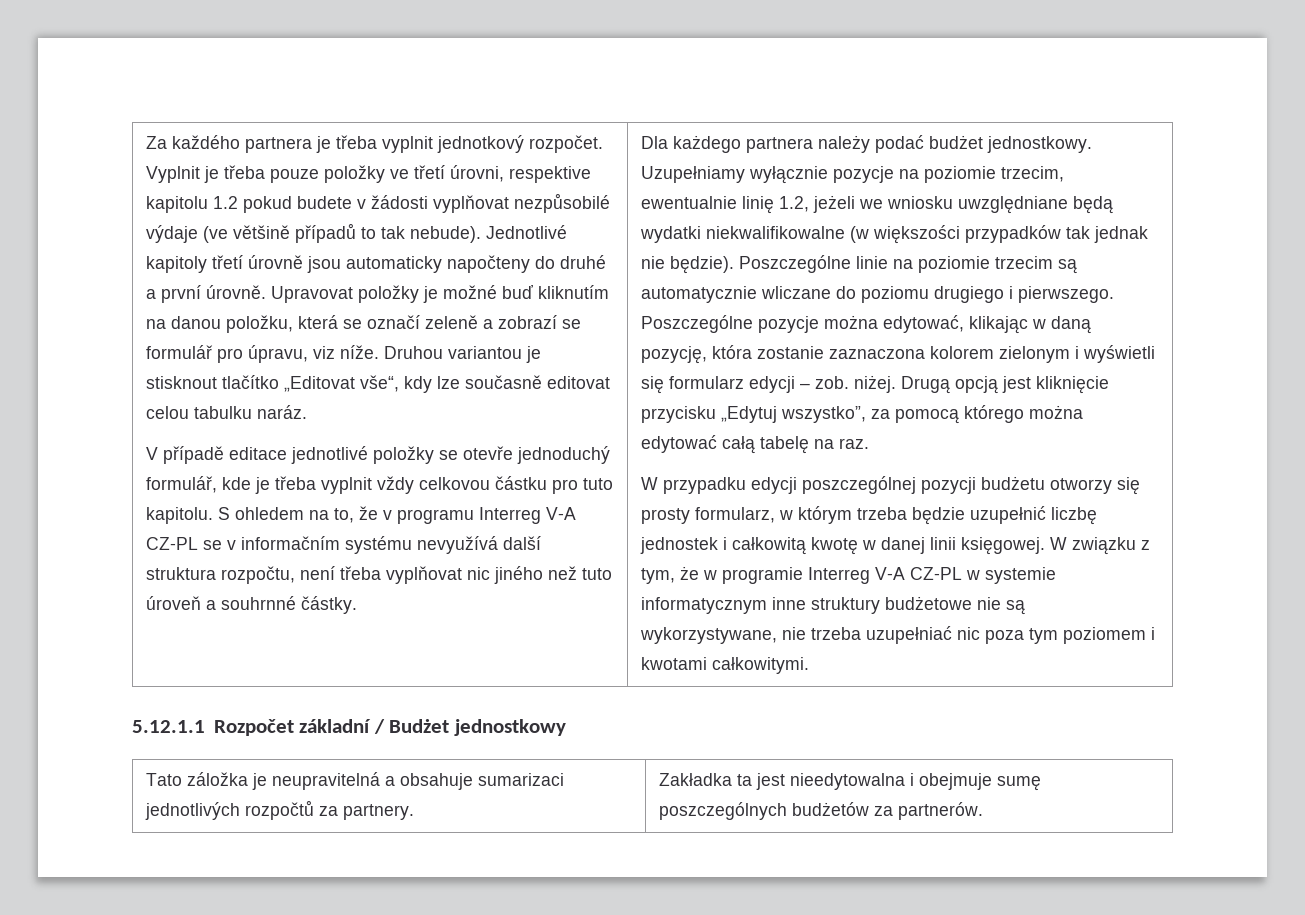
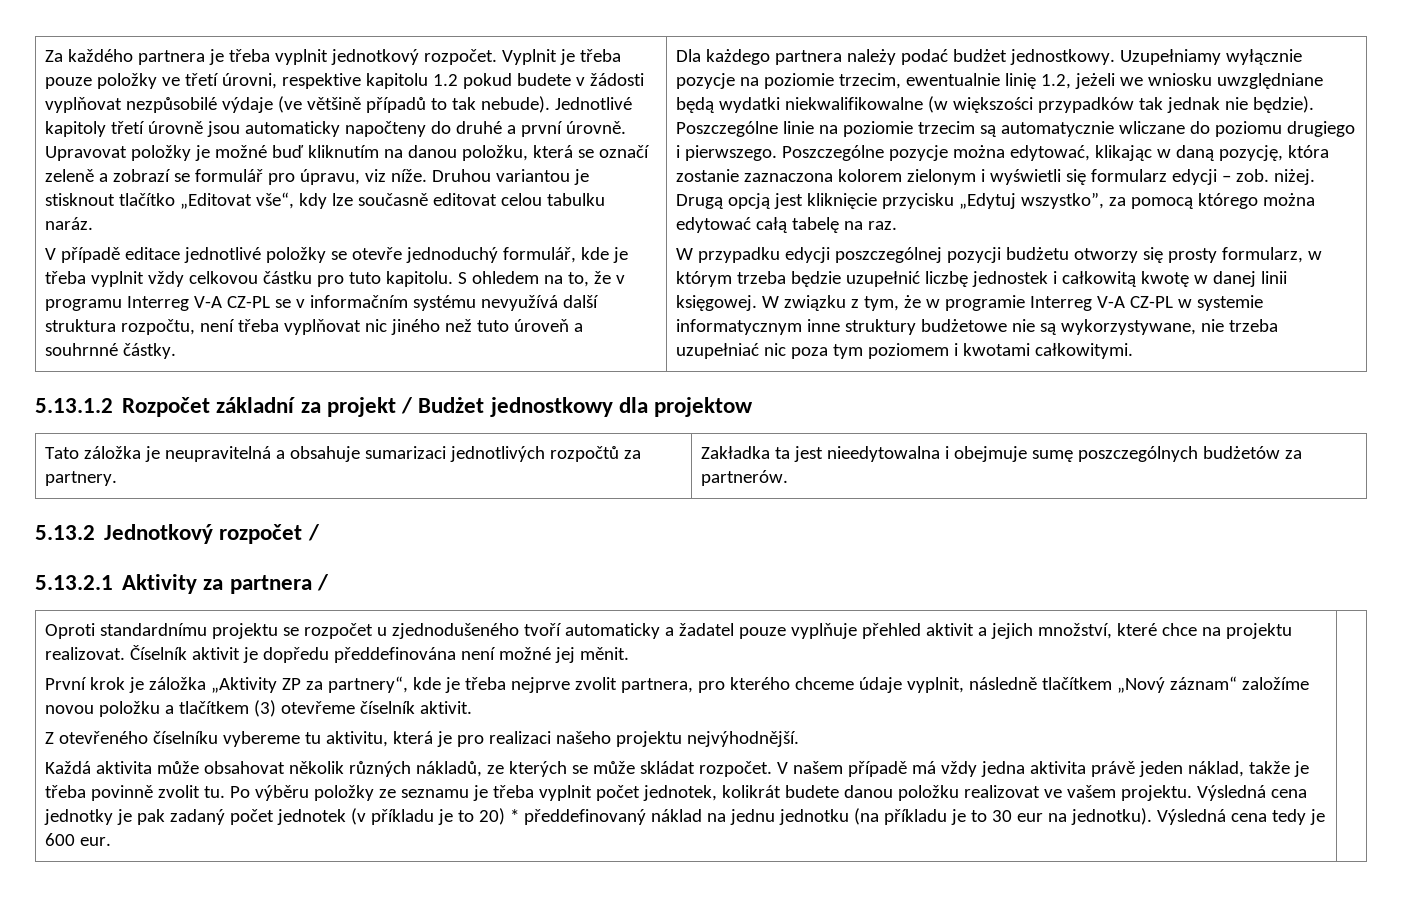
[132,720,205,733] 5.12.1.1 -> [35,398,113,413] 5.13.1.2
(372, 726) none -> [300,397,396,417] za projekt
(566, 727) none -> [618,397,753,417] dla projektow
(983, 811) none -> [35,524,320,544] [35,574,329,594] [45,623,1293,639] [45,645,630,663] [45,676,1310,693] [45,700,473,717] [45,731,800,747] [45,761,1310,777] [45,785,1308,801] [44,808,1326,825] [45,833,112,846] // 5.13.2 Jednotkový rozpočet / // 5.13.2.1 Aktivity za partnera / // Oproti standardnímu projektu se rozpočet u zjednodušeného tvoří automaticky a žadatel pouze vyplňuje přehled aktivit a jejich množství, které chce na projektu realizovat. Číselník aktivit je dopředu předdefinována není možné jej měnit. // První krok je záložka „Aktivity ZP za partnery“, kde je třeba nejprve zvolit partnera, pro kterého chceme údaje vyplnit, následně tlačítkem „Nový záznam“ založíme novou položku a tlačítkem (3) otevřeme číselník aktivit. // Z otevřeného číselníku vybereme tu aktivitu, která je pro realizaci našeho projektu nejvýhodnější. // Každá aktivita může obsahovat několik různých nákladů, ze kterých se může skládat rozpočet. V našem případě má vždy jedna aktivita právě jeden náklad, takže je třeba povinně zvolit tu. Po výběru položky ze seznamu je třeba vyplnit počet jednotek, kolikrát budete danou položku realizovat ve vašem projektu. Výsledná cena jednotky je pak zadaný počet jednotek (v příkladu je to 20) * předdefinovaný náklad na jednu jednotku (na příkladu je to 30 eur na jednotku). Výsledná cena tedy je 600 eur. |

